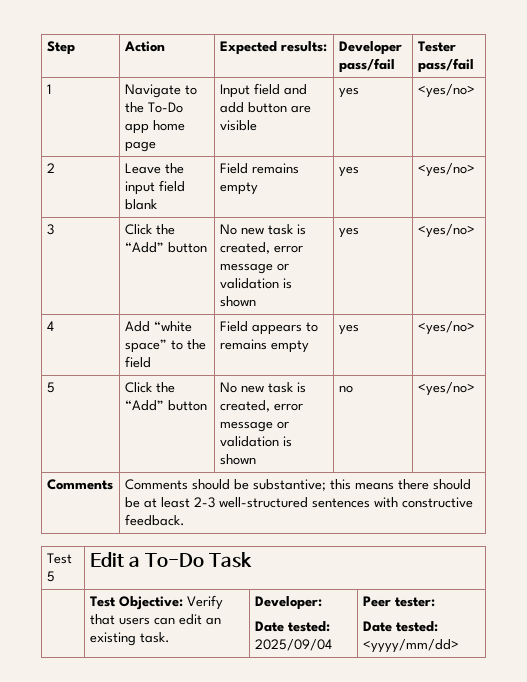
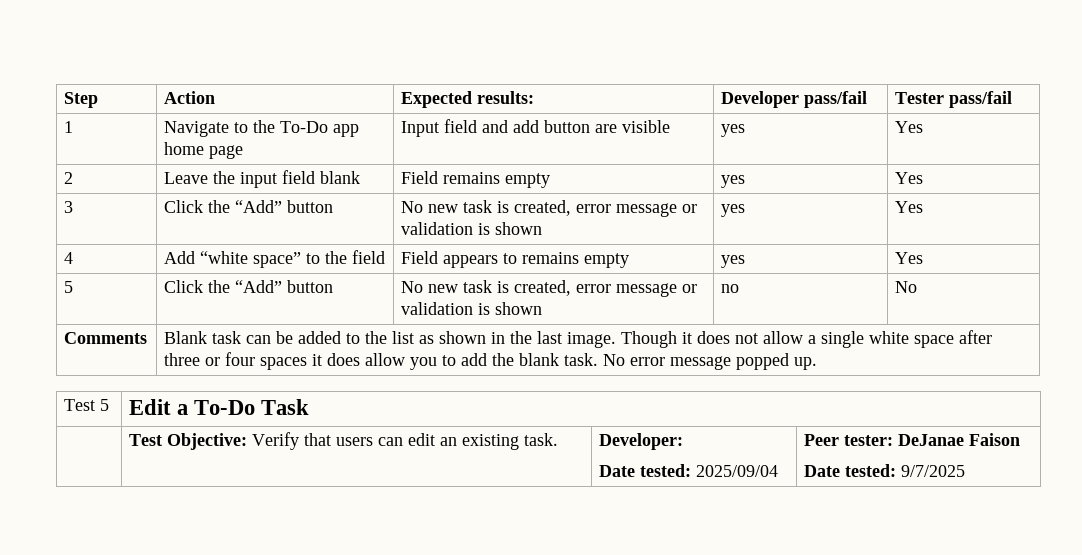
[417,84,475,98] <yes/no> -> [895,121,924,133] Yes
[417,163,475,177] <yes/no> -> [895,172,924,184] Yes
[417,224,475,238] <yes/no> -> [895,201,924,213] Yes
[417,321,475,335] <yes/no> -> [895,252,924,264] Yes
[417,382,475,396] <yes/no> -> [895,281,918,293] No
[124,479,471,491] [124,497,473,508] [124,514,185,526] Comments should be substantive; this means there should be at least 2-3 well-structured sentences with constructive feedback. -> [164,330,993,348] [164,352,818,370] Blank task can be added to the list as shown in the last image. Though it does not allow a single white space after three or four spaces it does allow you to add the blank task. No error message popped up.
[362,621,438,632] [362,639,459,653] // Date tested: <yyyy/mm/dd> -> [898,433,1021,446] [804,464,966,477] DeJanae Faison // Date tested: 9/7/2025

